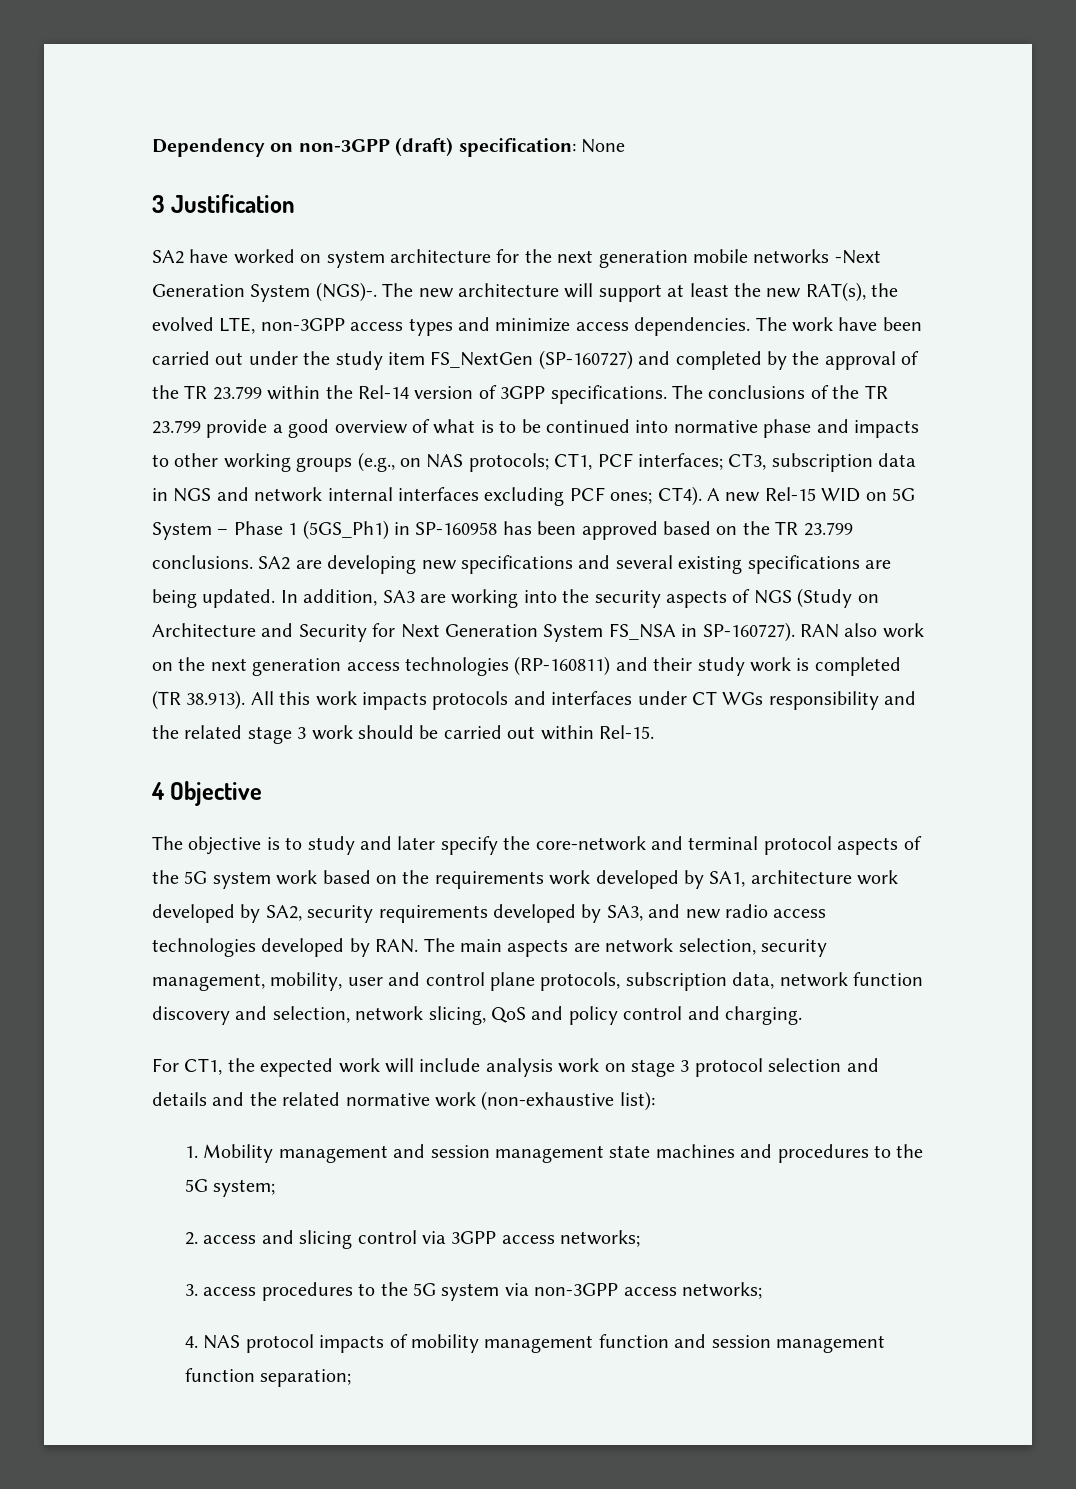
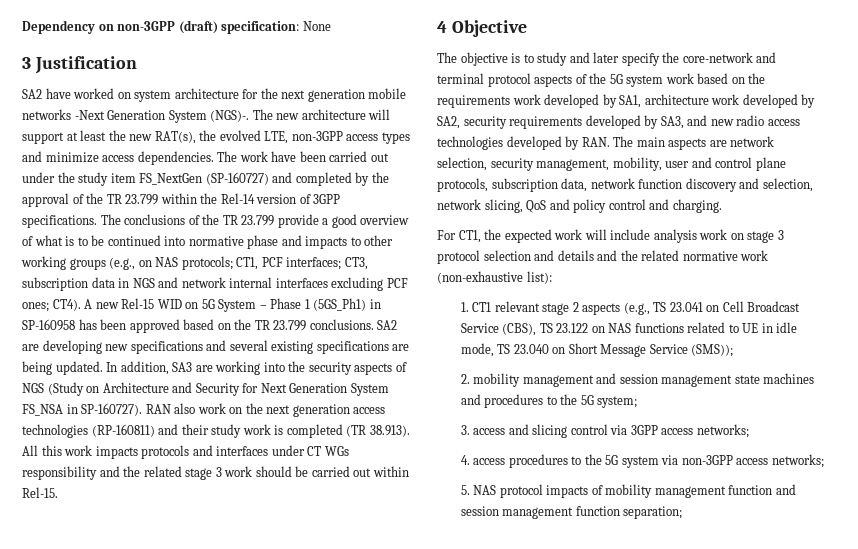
[203,1144,274,1163] Mobility -> [472,301,801,315] [460,322,798,336] [460,343,734,357] [460,373,521,387] CT1 relevant stage 2 aspects (e.g., TS 23.041 on Cell Broadcast Service (CBS), TS 23.122 on NAS functions related to UE in idle mode, TS 23.040 on Short Message Service (SMS)); // 2. mobility
[184,1232,198,1245] 2. -> [460,425,470,435] 3.
[184,1284,198,1296] 3. -> [460,455,470,465] 4.
[184,1336,198,1348] 4. -> [460,485,470,495] 5.

